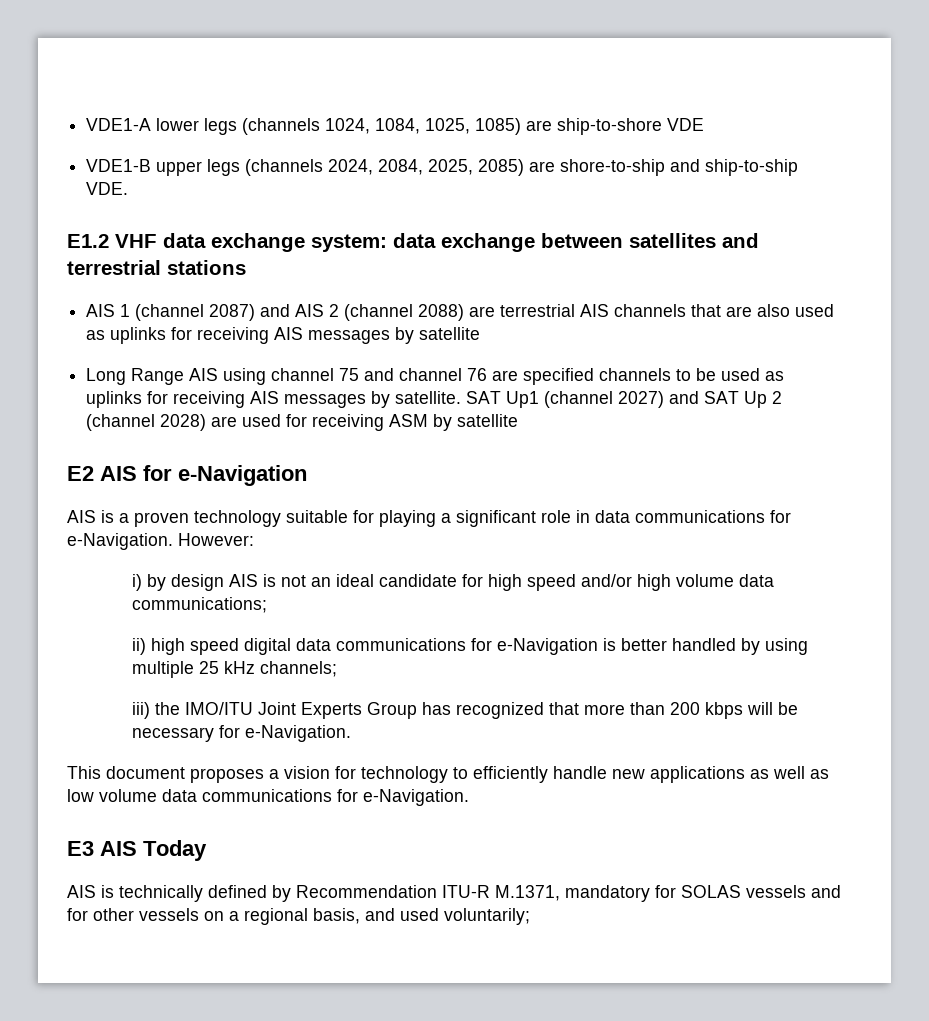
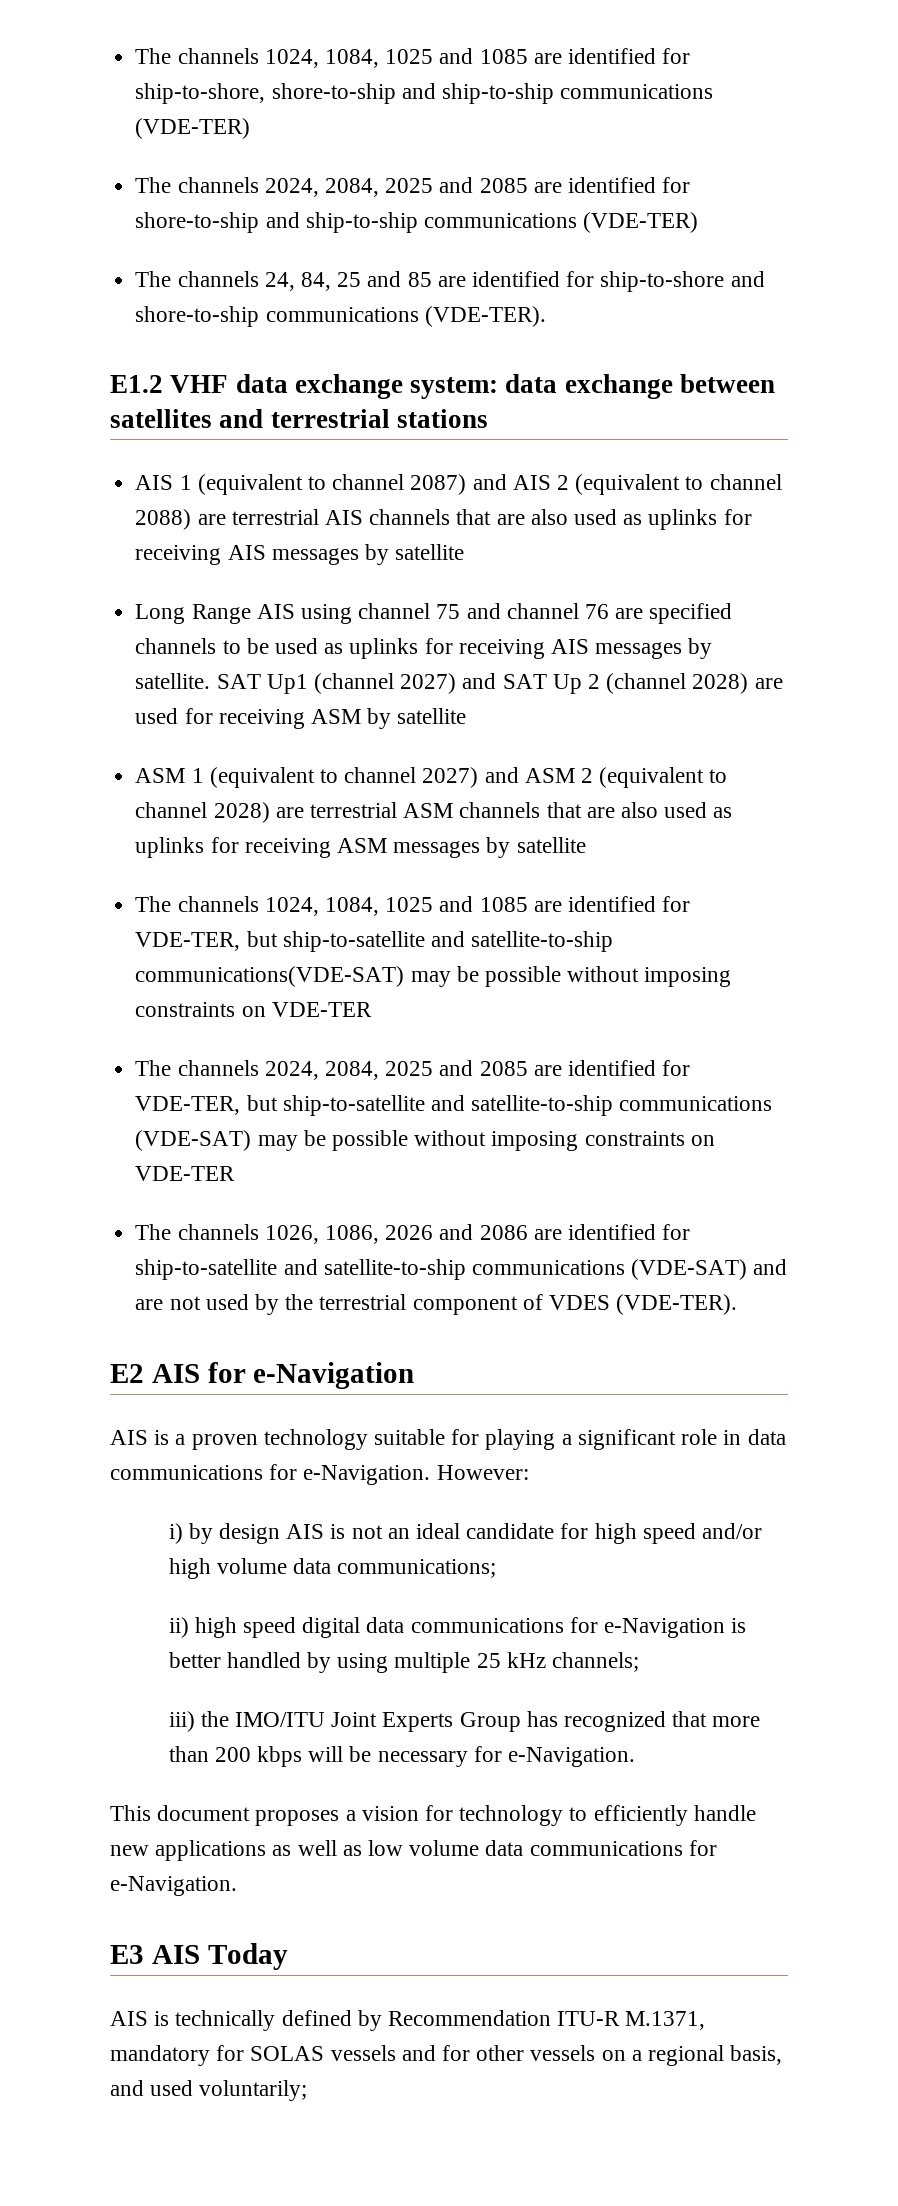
[86,118,705,135] [86,159,799,176] [86,182,129,195] VDE1-A lower legs (channels 1024, 1084, 1025, 1085) are ship-to-shore VDE // VDE1-B upper legs (channels 2024, 2084, 2025, 2085) are shore-to-ship and ship-to-ship VDE. -> [135,48,691,68] [135,83,714,104] [135,118,251,139] [135,177,691,197] [135,212,699,233] [135,271,765,292] [135,306,546,327] The channels 1024, 1084, 1025 and 1085 are identified for ship-to-shore, shore-to-ship and ship-to-ship communications (VDE-TER) // The channels 2024, 2084, 2025 and 2085 are identified for shore-to-ship and ship-to-ship communications (VDE-TER) // The channels 24, 84, 25 and 85 are identified for ship-to-shore and shore-to-ship communications (VDE-TER).
[135,304,205,321] (channel -> [197,474,405,495] (equivalent to channel
[344,304,414,321] (channel -> [575,474,782,495] (equivalent to channel
(519, 420) none -> [135,767,728,788] [135,802,733,823] [135,837,586,858] [135,896,691,916] [135,931,614,952] [135,966,732,987] [135,1002,372,1017] [135,1060,691,1080] [135,1095,773,1116] [135,1130,715,1151] [135,1166,236,1181] [135,1224,691,1244] [135,1259,788,1280] [135,1294,738,1315] // ASM 1 (equivalent to channel 2027) and ASM 2 (equivalent to channel 2028) are terrestrial ASM channels that are also used as uplinks for receiving ASM messages by satellite // The channels 1024, 1084, 1025 and 1085 are identified for VDE-TER, but ship-to-satellite and satellite-to-ship communications(VDE-SAT) may be possible without imposing constraints on VDE-TER // The channels 2024, 2084, 2025 and 2085 are identified for VDE-TER, but ship-to-satellite and satellite-to-ship communications (VDE-SAT) may be possible without imposing constraints on VDE-TER // The channels 1026, 1086, 2026 and 2086 are identified for ship-to-satellite and satellite-to-ship communications (VDE-SAT) and are not used by the terrestrial component of VDES (VDE-TER).

